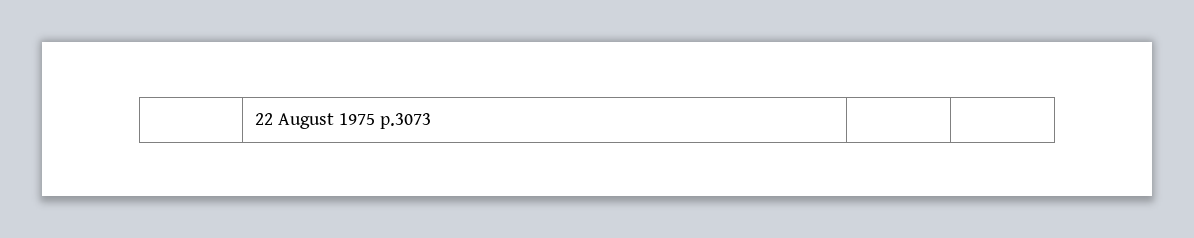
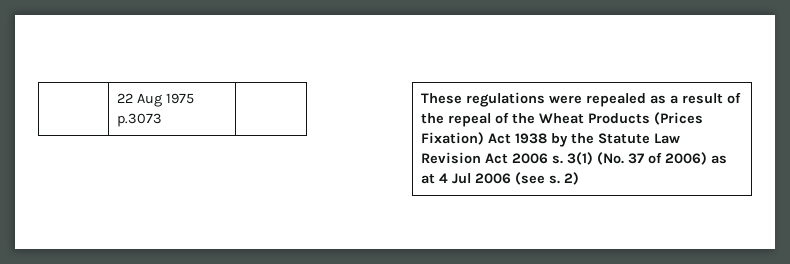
[278,113,335,129] August -> [137,93,163,107] Aug
(432, 121) | -> [421,92,741,107] [421,112,703,127] [421,132,680,147] [421,152,727,165] [421,172,579,185] // These regulations were repealed as a result of the repeal of the Wheat Products (Prices Fixation) Act 1938 by the Statute Law Revision Act 2006 s. 3(1) (No. 37 of 2006) as at 4 Jul 2006 (see s. 2)

